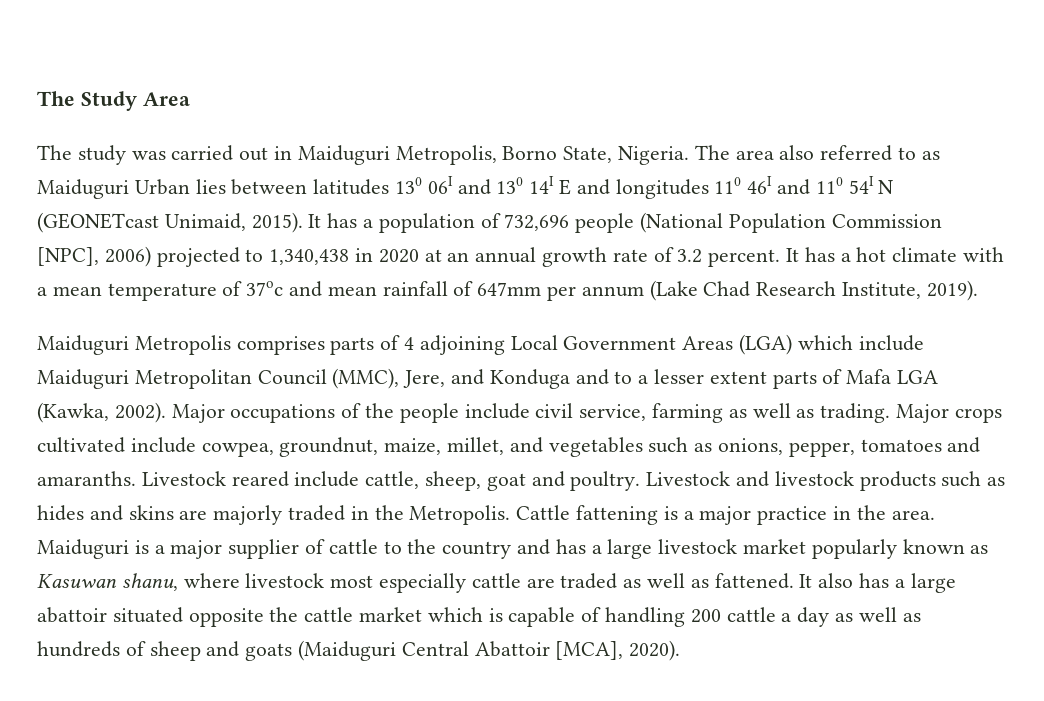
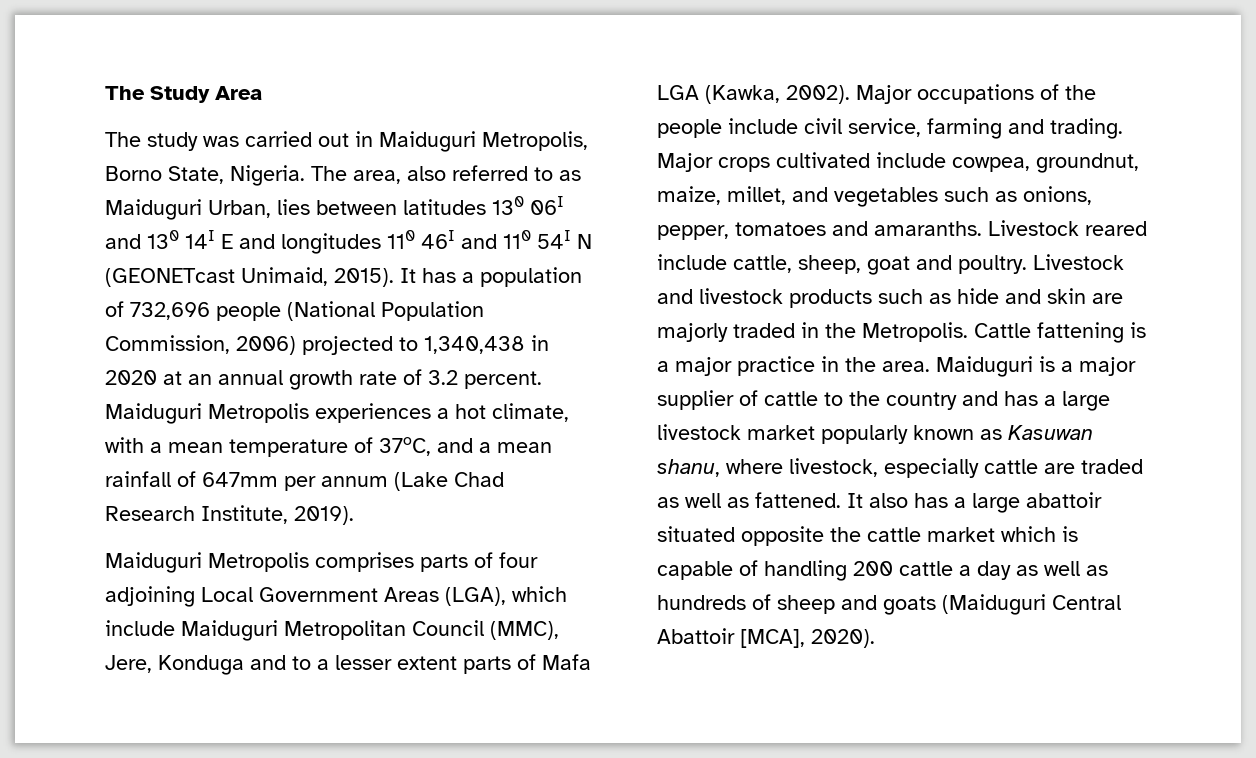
[735,150,774,160] area -> [353,170,401,184] area,
[134,179,190,195] Urban -> [208,200,271,218] Urban,
[831,214,942,228] [37,247,99,266] Commission [NPC], -> [105,335,230,354] Commission,
[786,247,835,262] It has -> [105,403,431,424] Maiduguri Metropolis experiences
[892,247,958,262] climate -> [492,403,569,422] climate,
[246,281,323,297] 37oc and -> [379,437,491,456] 37oC, and a
[404,337,415,350] 4 -> [499,552,538,568] four
[739,334,793,355] (LGA) -> [445,587,506,606] (LGA),
[451,369,485,385] and -> (152, 664) none
[728,403,815,418] as well as -> [1008,119,1044,134] and
[37,505,174,521] hides and skins -> [957,288,1086,304] hide and skin
[245,573,374,588] livestock most -> [789,458,878,477] livestock,

